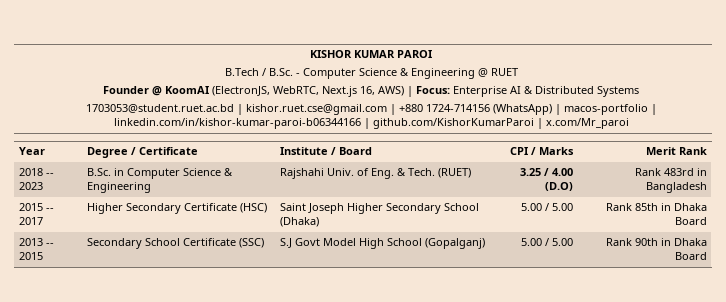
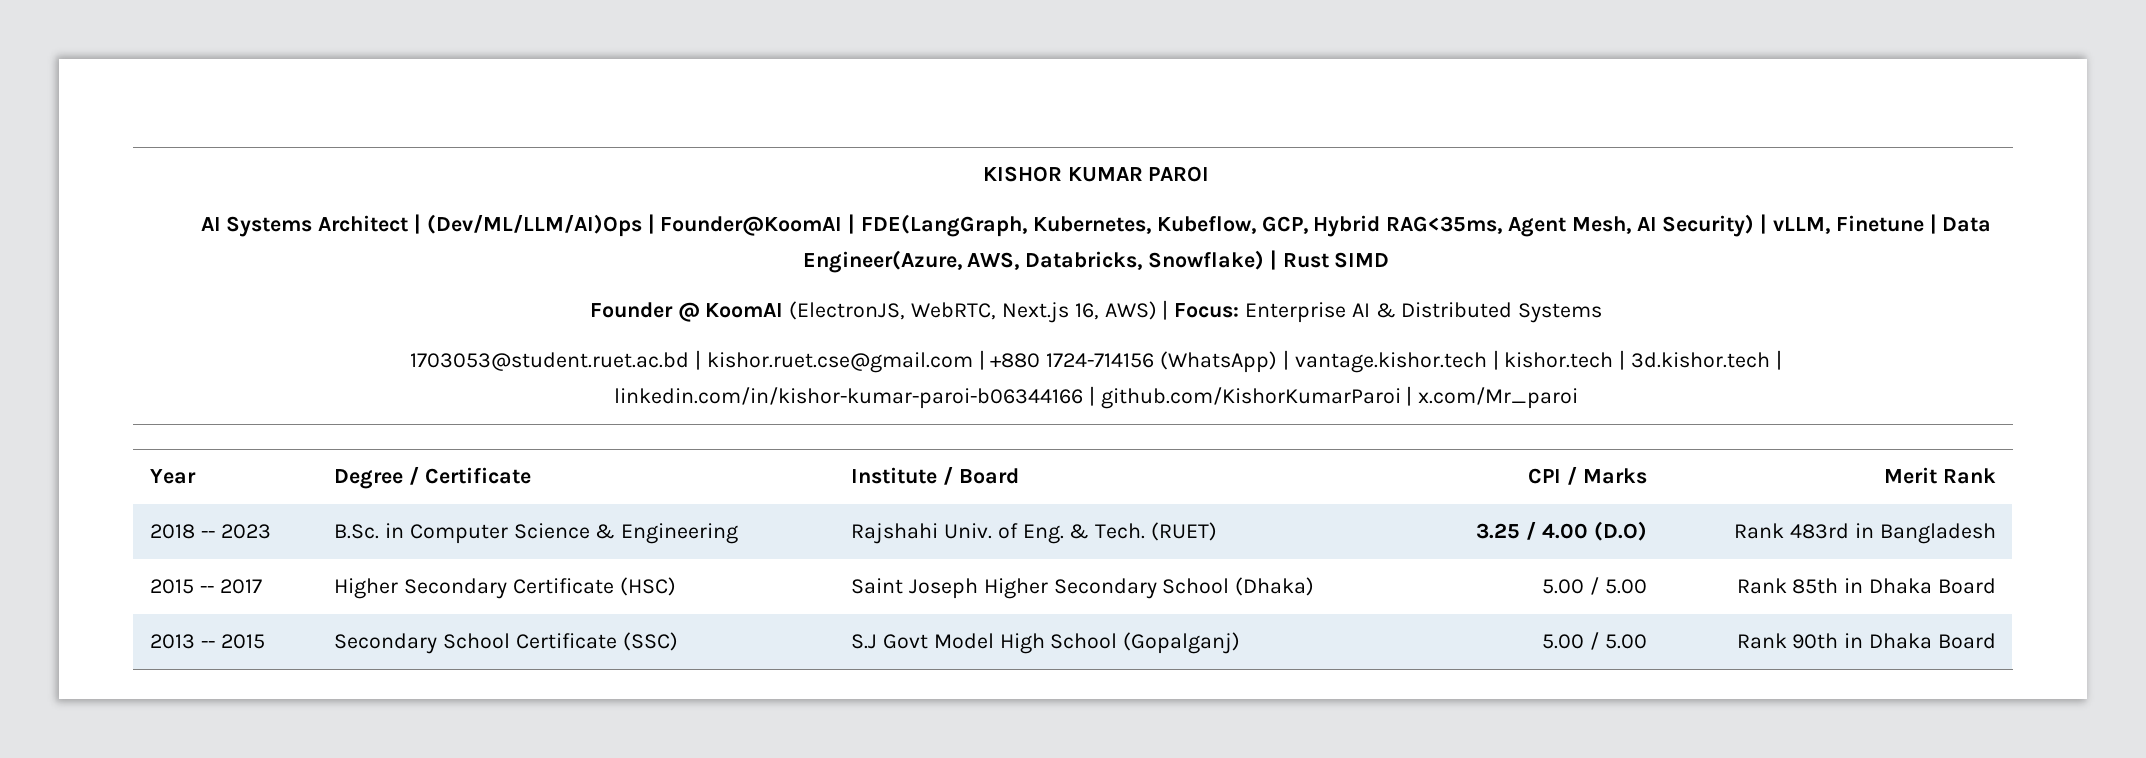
[224,68,518,79] B.Tech / B.Sc. - Computer Science & Engineering @ RUET -> [200,214,1992,237] [802,250,1390,273] AI Systems Architect | (Dev/ML/LLM/AI)Ops | Founder@KoomAI | FDE(LangGraph, Kubernetes, Kubeflow, GCP, Hybrid RAG<35ms, Agent Mesh, AI Security) | vLLM, Finetune | Data Engineer(Azure, AWS, Databricks, Snowflake) | Rust SIMD
[563,104,648,115] macos-portfolio -> [1294,350,1770,373] vantage.kishor.tech | kishor.tech | 3d.kishor.tech

